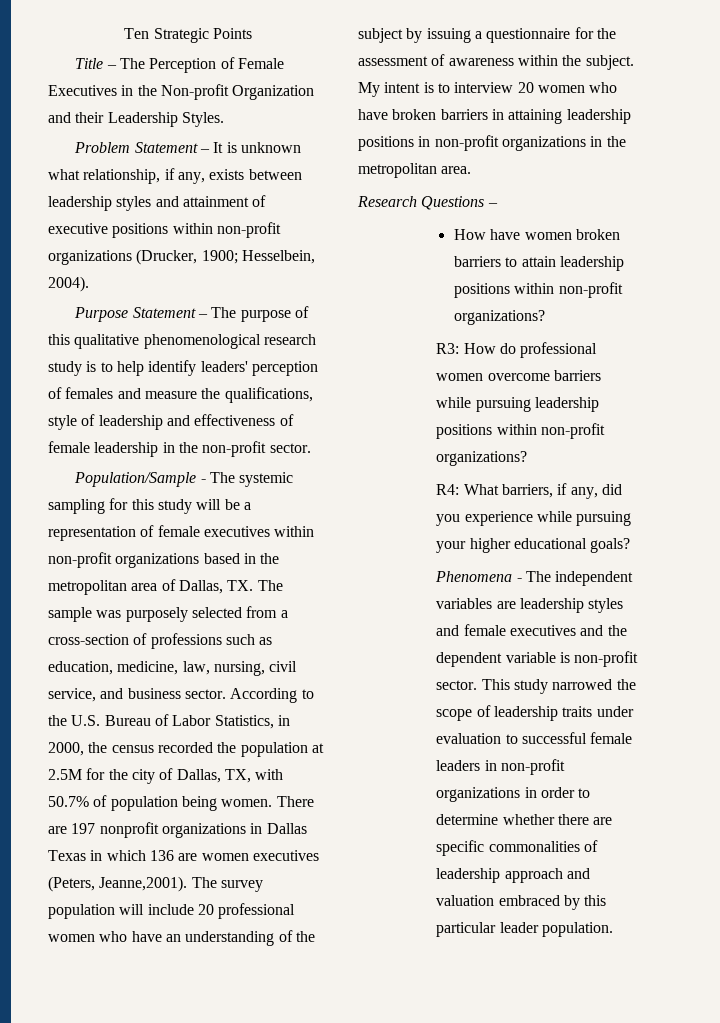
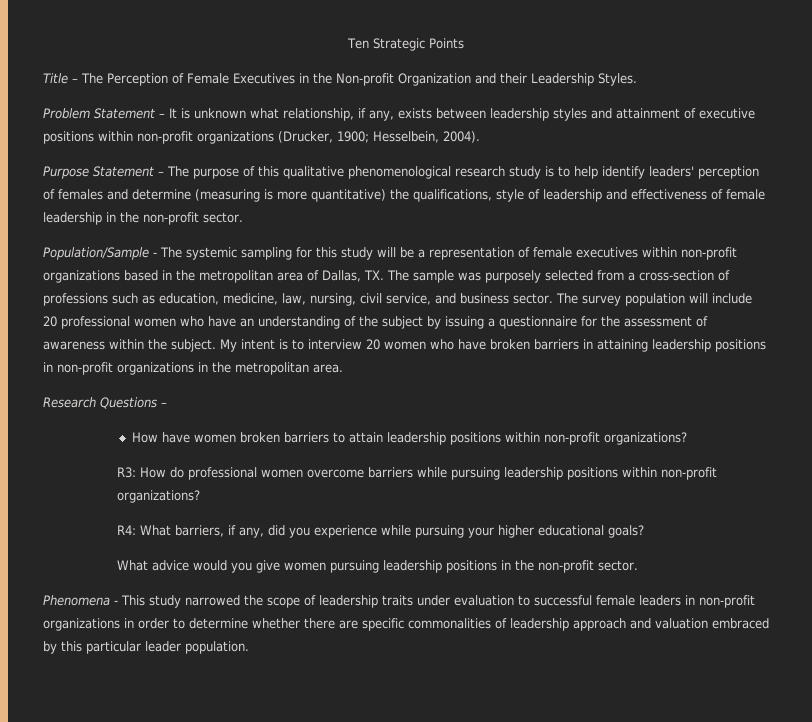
[144,391,197,399] measure -> [132,189,386,202] determine (measuring is more quantitative)
[230,688,314,703] [48,714,290,729] [48,742,324,757] [48,768,284,784] [48,795,314,811] [48,822,307,838] [48,850,319,861] [48,876,188,892] According to the U.S. Bureau of Labor Statistics, in 2000, the census recorded the population at 2.5M for the city of Dallas, TX, with 50.7% of population being women. There are 197 nonprofit organizations in Dallas Texas in which 136 are women executives (Peters, Jeanne,2001). -> (553, 298) none
[435,571,634,586] [436,598,624,613] [436,624,627,636] [436,651,639,667] [436,680,478,690] Phenomena - The independent variables are leadership styles and female executives and the dependent variable is non-profit sector. -> [117,560,639,573] [43,595,118,606] What advice would you give women pursuing leadership positions in the non-profit sector. // Phenomena -

